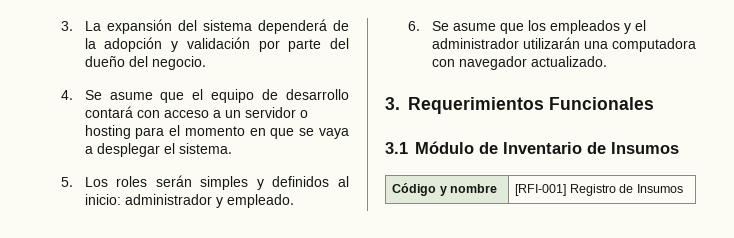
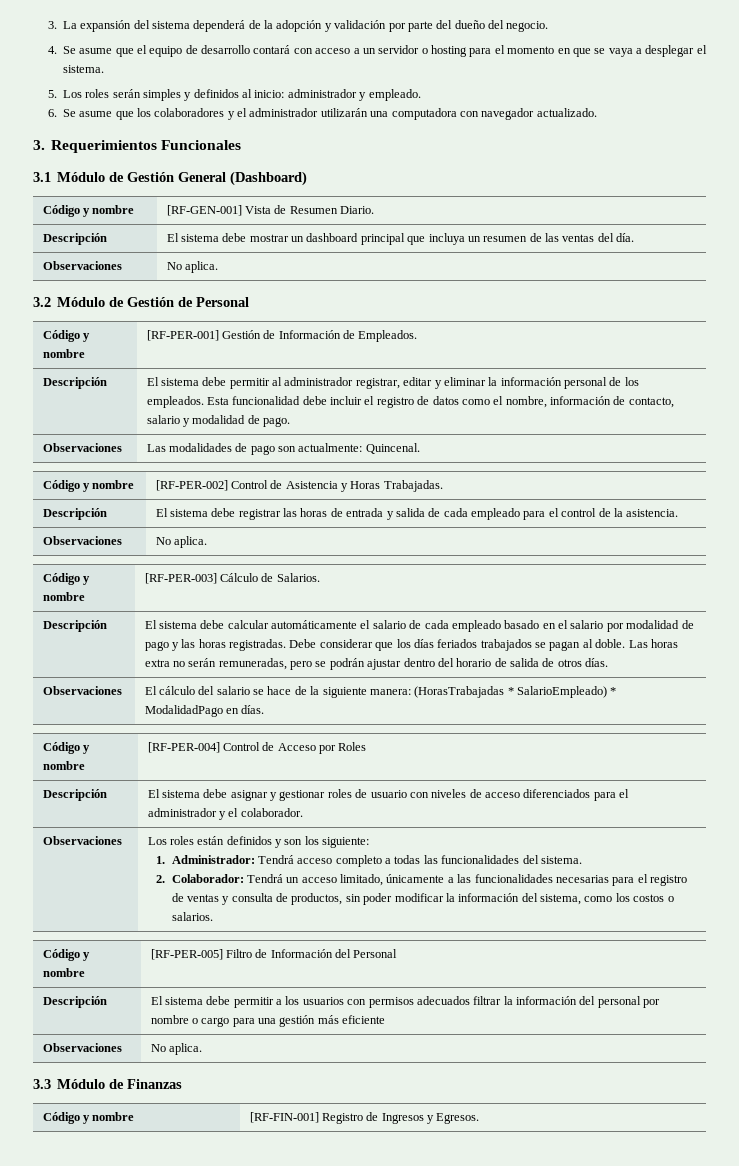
[549,20,620,34] empleados -> [154,108,225,117] colaboradores
[503,142,679,154] [392,183,498,196] [515,184,683,196] Inventario de Insumos // Código y nombre | [RFI-001] Registro de Insumos -> [127,171,308,186] [42,205,135,217] [166,205,375,216] [42,233,107,245] [166,233,635,245] [42,261,122,270] [166,261,218,273] [33,297,250,307] [42,330,90,342] [42,349,85,358] [146,330,418,342] [42,377,107,389] [146,377,639,389] [146,396,674,408] [146,415,291,427] [42,443,122,452] [146,443,420,455] [42,480,135,492] [155,480,443,492] [42,508,107,520] [155,508,679,520] [42,536,122,545] [155,536,207,548] [42,573,90,585] [42,592,85,601] [144,573,320,584] [42,620,107,632] [144,620,694,632] [144,639,678,651] [144,658,609,670] [42,686,122,695] [144,686,617,698] [144,705,265,717] [42,742,90,754] [42,761,85,770] [147,742,367,754] [42,789,107,801] [147,789,630,801] [147,808,303,820] [42,836,122,845] [147,836,370,848] [156,855,582,867] [156,874,688,886] [171,893,674,905] [171,912,213,921] [42,949,90,961] [42,968,85,977] [150,949,398,960] [42,996,107,1008] [150,996,661,1008] [150,1015,386,1027] [42,1043,122,1052] [150,1043,202,1055] [33,1079,183,1089] [42,1112,135,1124] [249,1112,480,1124] Gestión General (Dashboard) // Código y nombre | [RF-GEN-001] Vista de Resumen Diario. // Descripción | El sistema debe mostrar un dashboard principal que incluya un resumen de las ventas del día. // Observaciones | No aplica. // 3.2 Módulo de Gestión de Personal // Código y nombre | [RF-PER-001] Gestión de Información de Empleados. // Descripción | El sistema debe permitir al administrador registrar, editar y eliminar la información personal de los empleados. Esta funcionalidad debe incluir el registro de datos como el nombre, información de contacto, salario y modalidad de pago. // Observaciones | Las modalidades de pago son actualmente: Quincenal. // Código y nombre | [RF-PER-002] Control de Asistencia y Horas Trabajadas. // Descripción | El sistema debe registrar las horas de entrada y salida de cada empleado para el control de la asistencia. // Observaciones | No aplica. // Código y nombre | [RF-PER-003] Cálculo de Salarios. // Descripción | El sistema debe calcular automáticamente el salario de cada empleado basado en el salario por modalidad de pago y las horas registradas. Debe considerar que los días feriados trabajados se pagan al doble. Las horas extra no serán remuneradas, pero se podrán ajustar dentro del horario de salida de otros días. // Observaciones | El cálculo del salario se hace de la siguiente manera: (HorasTrabajadas * SalarioEmpleado) * ModalidadPago en días. // Código y nombre | [RF-PER-004] Control de Acceso por Roles // Descripción | El sistema debe asignar y gestionar roles de usuario con niveles de acceso diferenciados para el administrador y el colaborador. // Observaciones | Los roles están definidos y son los siguiente: // 1. Administrador: Tendrá acceso completo a todas las funcionalidades del sistema. // 2. Colaborador: Tendrá un acceso limitado, únicamente a las funcionalidades necesarias para el registro de ventas y consulta de productos, sin poder modificar la información del sistema, como los costos o salarios. // Código y nombre | [RF-PER-005] Filtro de Información del Personal // Descripción | El sistema debe permitir a los usuarios con permisos adecuados filtrar la información del personal por nombre o cargo para una gestión más eficiente // Observaciones | No aplica. // 3.3 Módulo de Finanzas // Código y nombre | [RF-FIN-001] Registro de Ingresos y Egresos.

